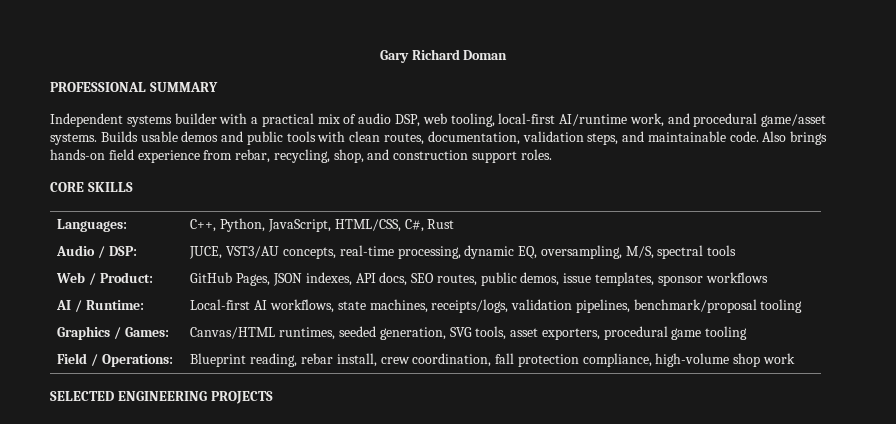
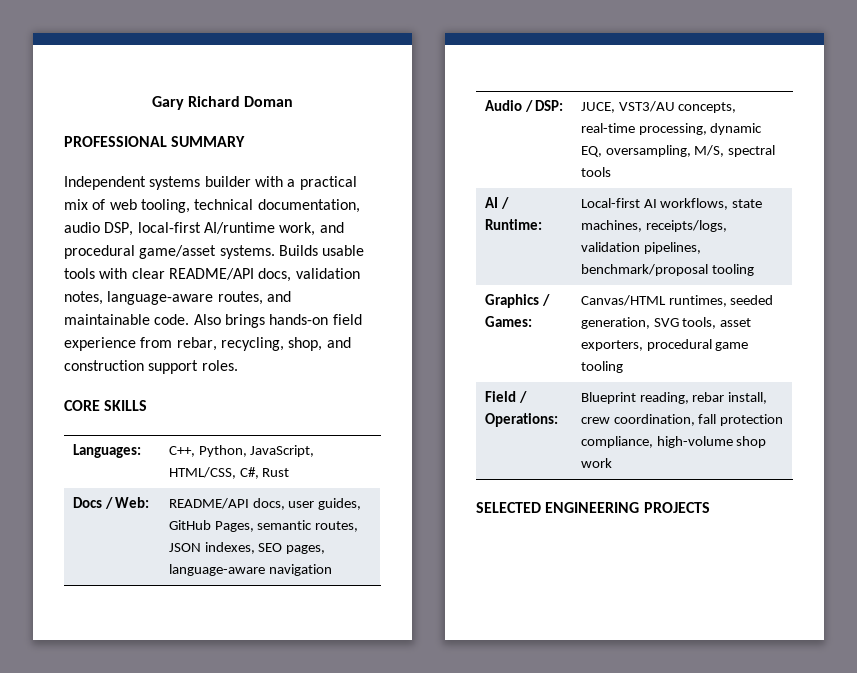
[358,113,495,127] audio DSP, web tooling, -> [109,199,360,213] [64,222,134,236] web tooling, technical documentation, audio DSP,
[181,131,619,145] demos and public tools with clean routes, documentation, validation steps, -> [64,268,360,282] [64,291,263,305] tools with clear README/API docs, validation notes, language-aware routes,
(455, 224) none -> [72,497,150,509] [168,498,362,510] [168,520,359,532] [168,542,326,554] [168,564,332,576] // Docs / Web: | README/API docs, user guides, GitHub Pages, semantic routes, JSON indexes, SEO pages, language-aware navigation
[56,272,153,285] [190,272,768,286] // Web / Product: | GitHub Pages, JSON indexes, API docs, SEO routes, public demos, issue templates, sponsor workflows -> (611, 172) none

